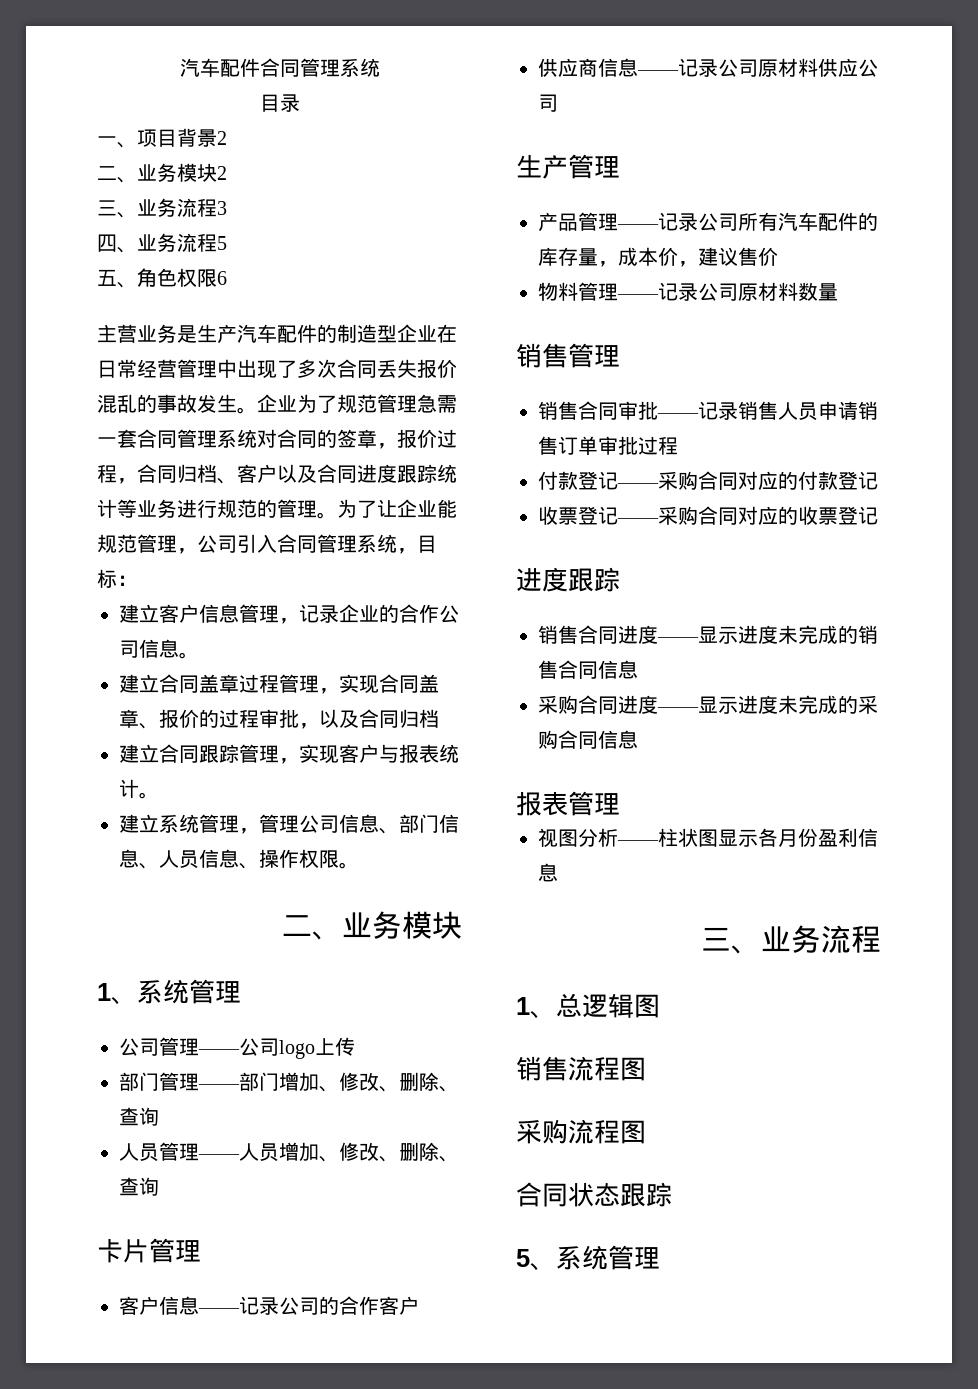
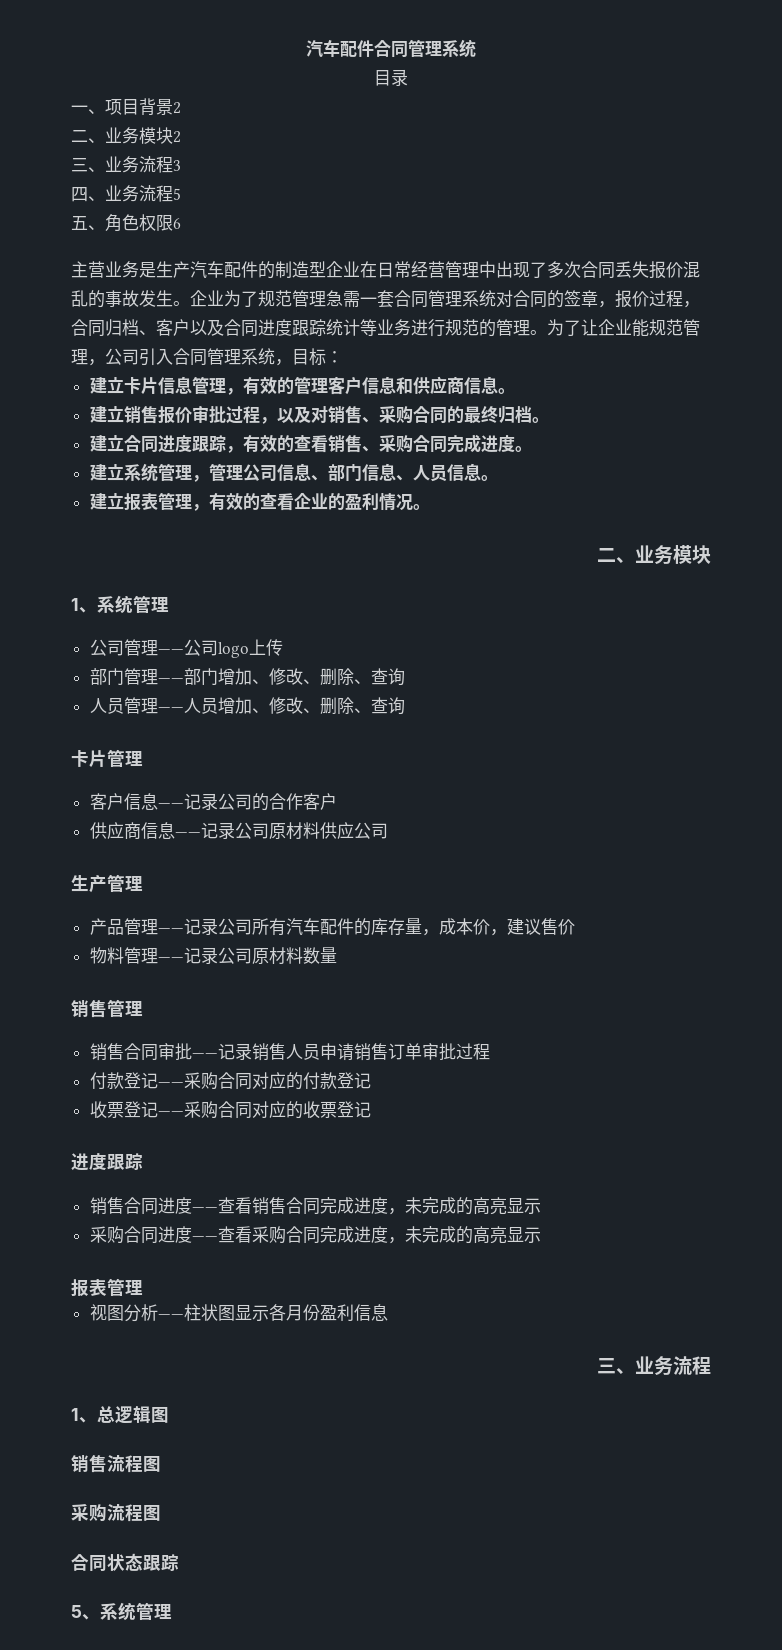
[159,604,199,623] 客户 -> [123,377,158,395] 卡片
[299,604,459,623] [119,639,199,659] [119,674,439,694] [119,709,439,729] [119,744,459,764] [119,779,139,798] 记录企业的合作公司信息。 // 建立合同盖章过程管理，实现合同盖章、报价的过程审批，以及合同归档 // 建立合同跟踪管理，实现客户与报表统计 -> [242,376,515,395] [89,405,549,424] [89,434,515,453] 有效的管理客户信息和供应商信息。 // 建立销售报价审批过程，以及对销售、采购合同的最终归档。 // 建立合同进度跟踪，有效的查看销售、采购合同完成进度
[239,849,339,869] 、操作权限 -> [480,475,498,481] [89,492,413,511] 。 // 建立报表管理，有效的查看企业的盈利情况
[698,625,878,644] [538,660,638,679] [538,695,878,714] [538,730,638,749] 显示进度未完成的销售合同信息 // 采购合同进度——显示进度未完成的采购合同信息 -> [217,1197,541,1215] [89,1226,541,1244] 查看销售合同完成进度，未完成的高亮显示 // 采购合同进度——查看采购合同完成进度，未完成的高亮显示

